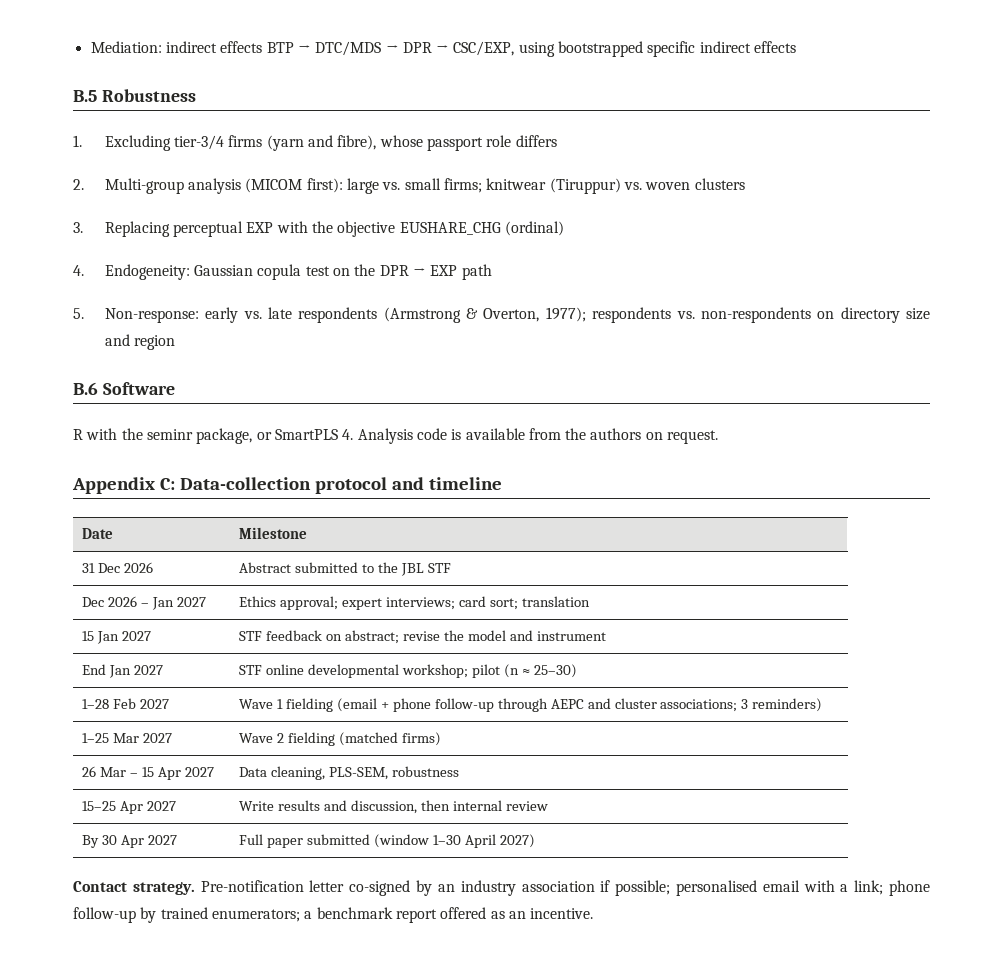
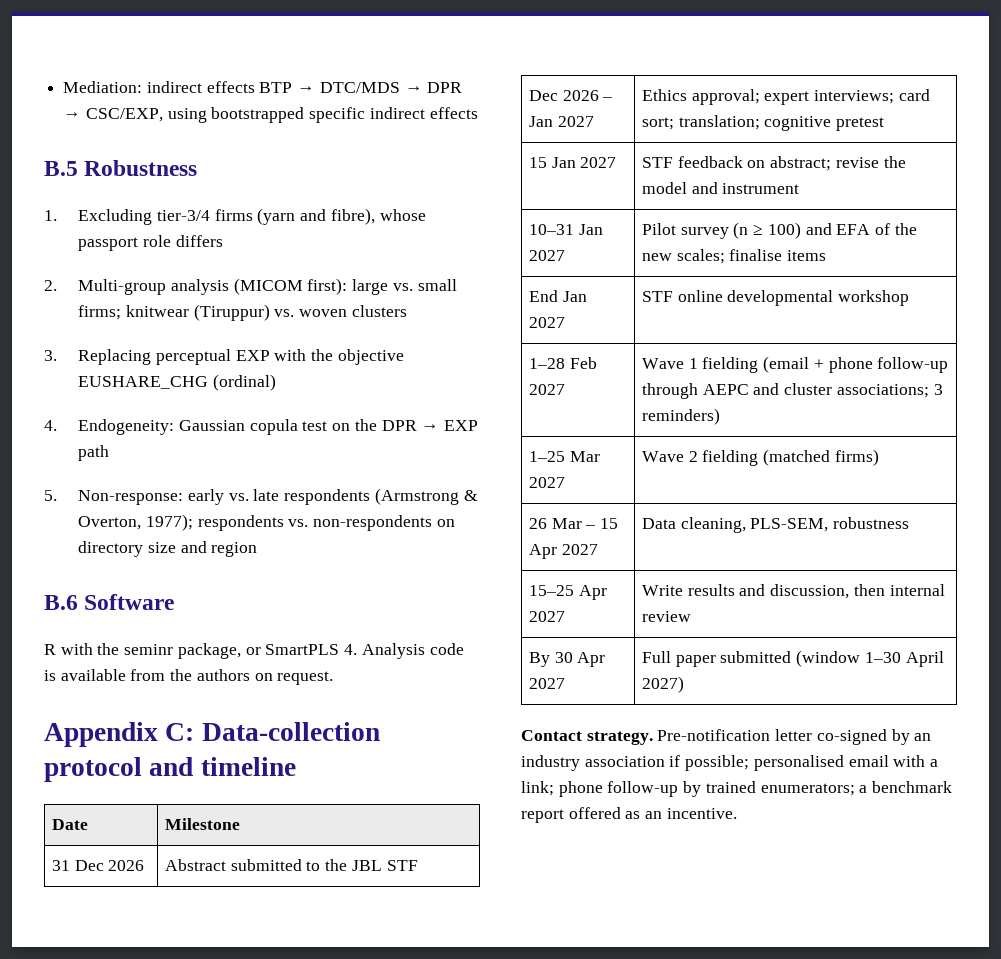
[521,596,590,607] translation -> [678,115,885,131] translation; cognitive pretest
(606, 636) none -> [529,224,603,235] [529,250,566,261] [642,222,917,239] [642,249,827,264] // 10–31 Jan 2027 | Pilot survey (n ≥ 100) and EFA of the new scales; finalise items
[402,664,577,678] workshop; pilot (n ≈ 25–30) -> [838,290,910,306] workshop

